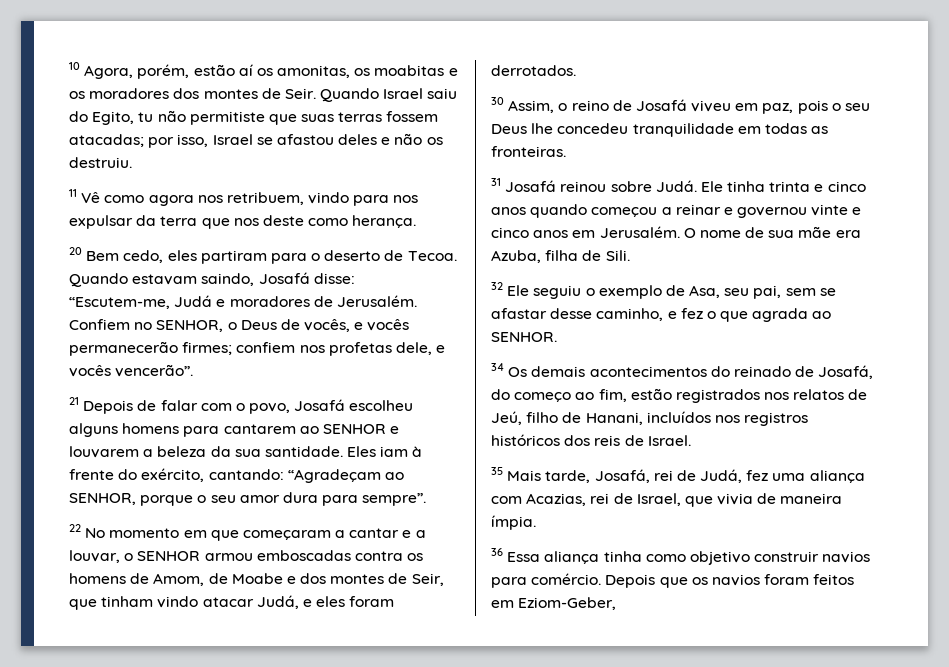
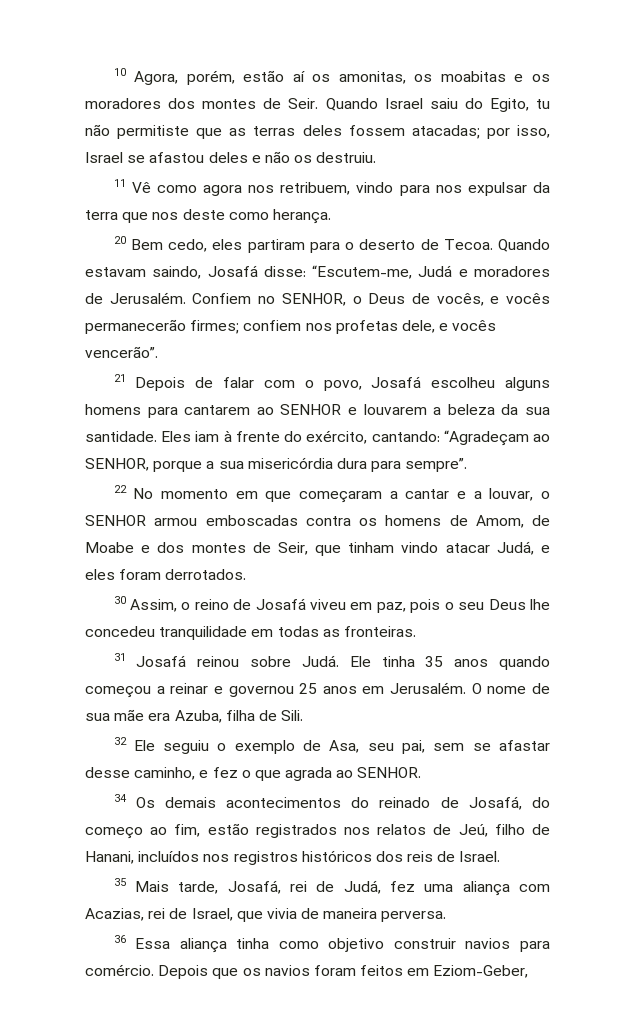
[301,112,383,122] suas terras -> [229,125,342,136] as terras deles
[197,495,280,503] o seu amor -> [206,457,333,469] a sua misericórdia
[769,181,866,192] trinta e cinco -> [425,656,444,667] 35
[811,204,862,216] [491,227,529,238] vinte e cinco -> [299,683,318,694] 25
[491,515,536,530] ímpia. -> [381,911,447,922] perversa.

